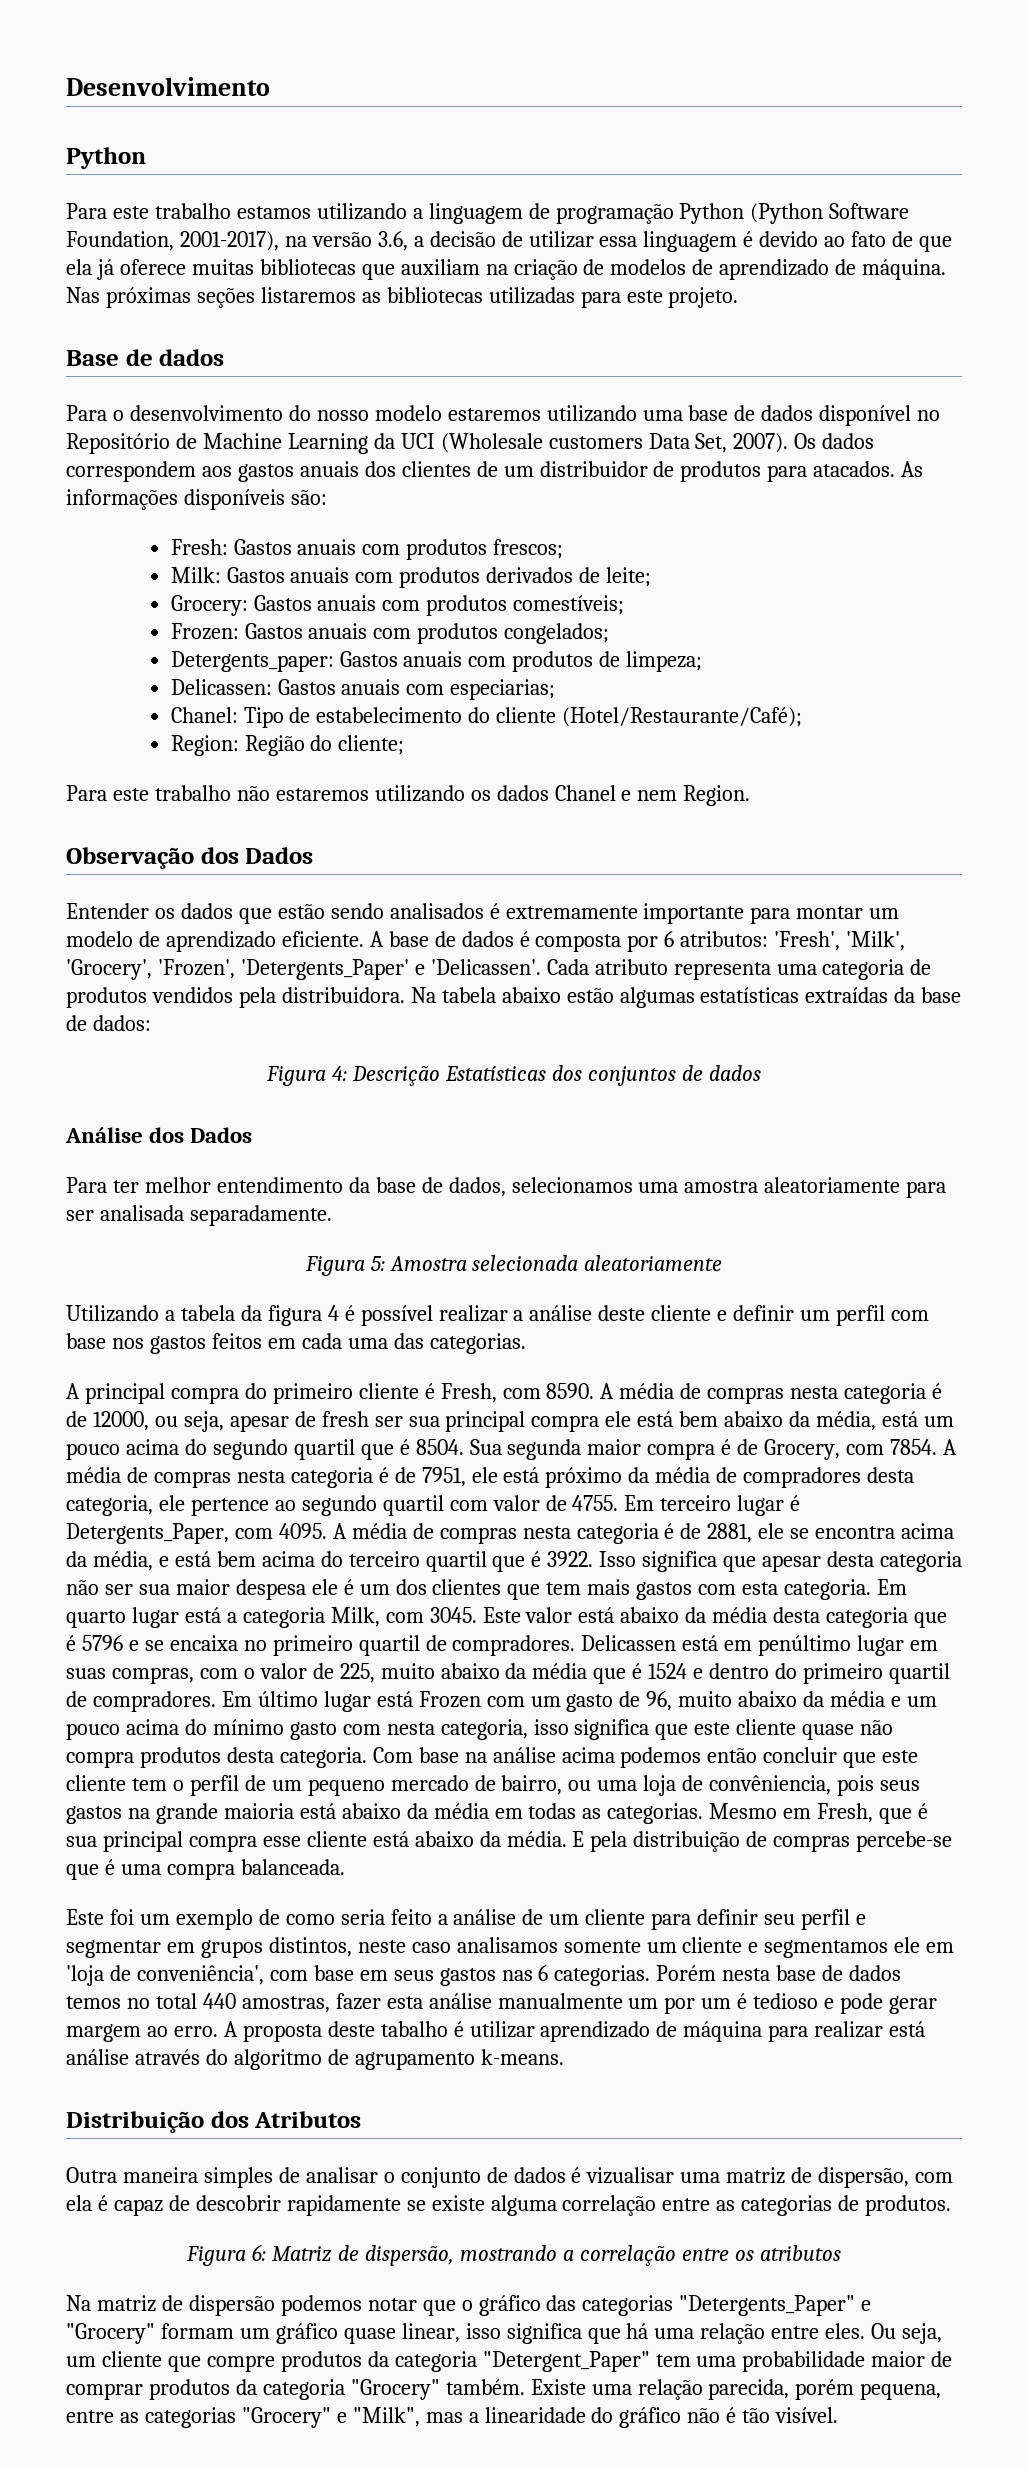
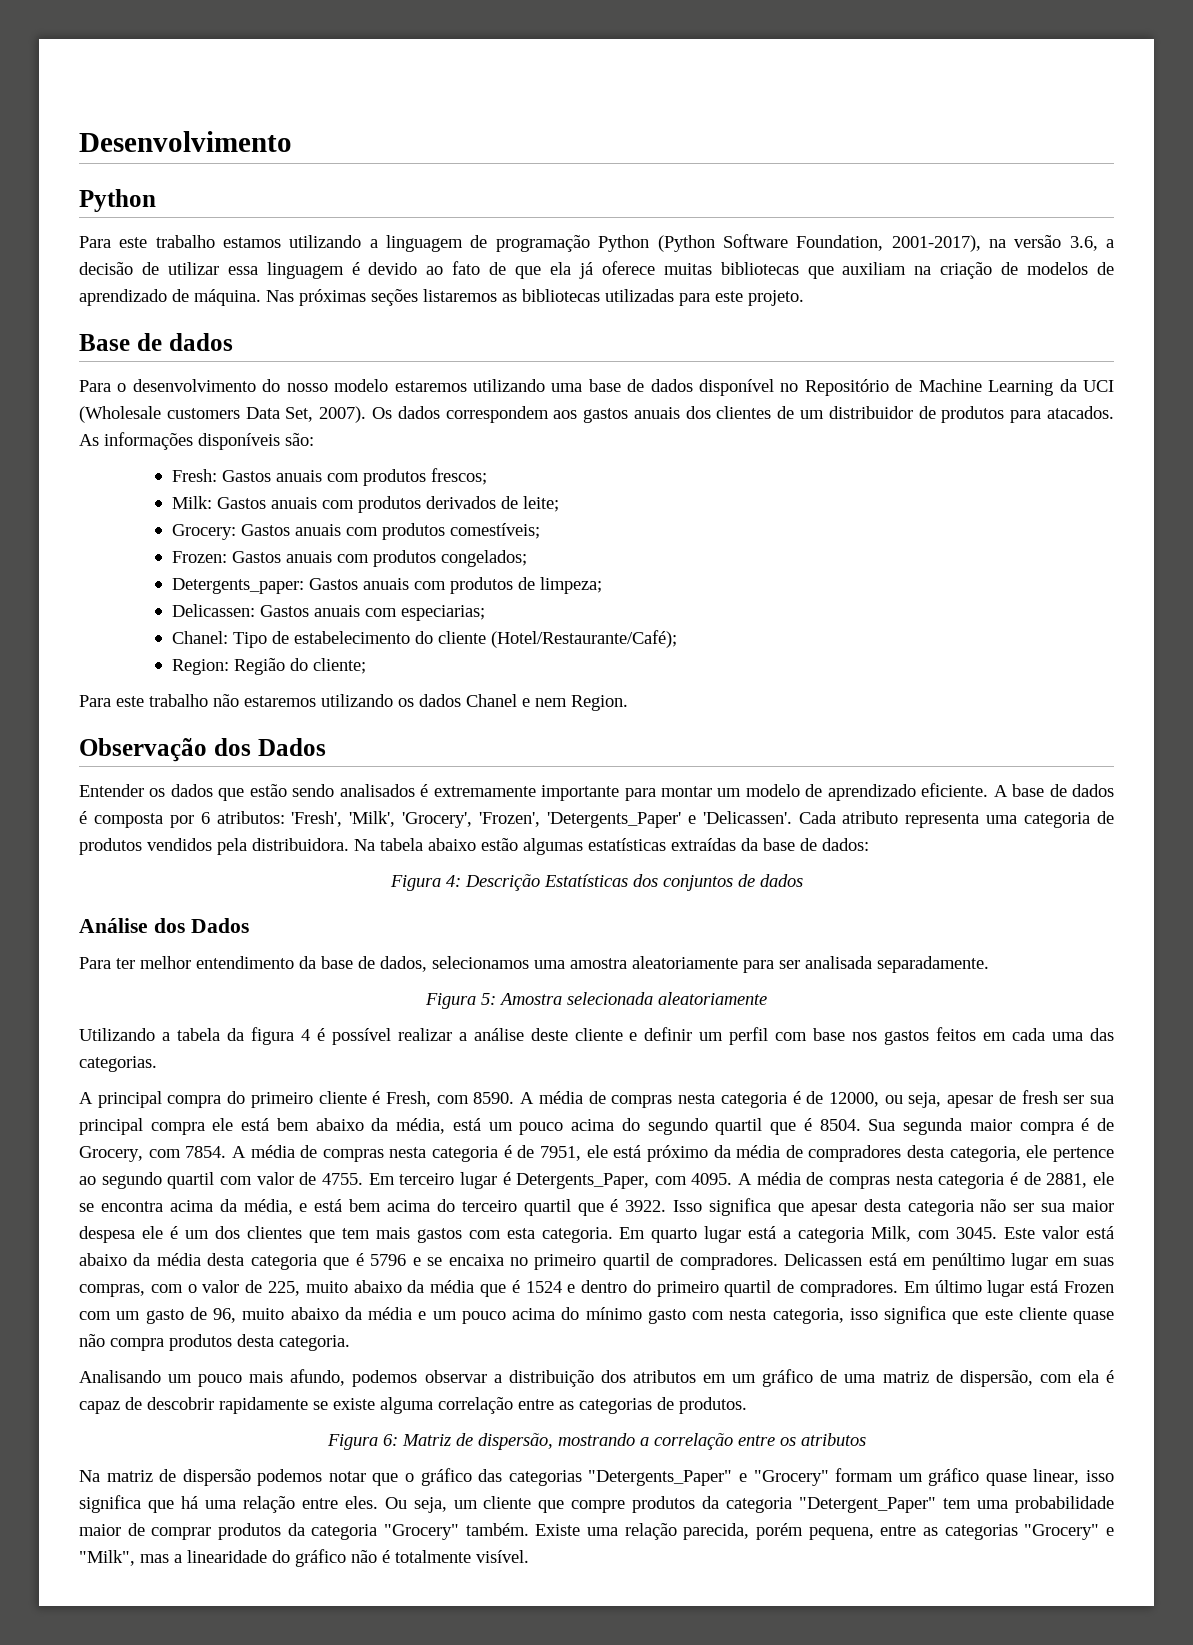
[372,1747,919,1768] [66,1775,921,1796] [66,1803,929,1824] [66,1831,953,1852] [66,1859,345,1880] [66,1909,866,1930] [66,1937,955,1958] [66,1965,902,1986] [66,1993,938,2014] [66,2021,926,2042] [66,2049,564,2070] [66,2111,362,2133] [66,2167,675,2188] Com base na análise acima podemos então concluir que este cliente tem o perfil de um pequeno mercado de bairro, ou uma loja de convêniencia, pois seus gastos na grande maioria está abaixo da média em todas as categorias. Mesmo em Fresh, que é sua principal compra esse cliente está abaixo da média. E pela distribuição de compras percebe-se que é uma compra balanceada. // Este foi um exemplo de como seria feito a análise de um cliente para definir seu perfil e segmentar em grupos distintos, neste caso analisamos somente um cliente e segmentamos ele em 'loja de conveniência', com base em seus gastos nas 6 categorias. Porém nesta base de dados temos no total 440 amostras, fazer esta análise manualmente um por um é tedioso e pode gerar margem ao erro. A proposta deste tabalho é utilizar aprendizado de máquina para realizar está análise através do algoritmo de agrupamento k-means. // Distribuição dos Atributos // Outra maneira simples de analisar o conjunto de dados é vizualisar -> [79,1369,838,1387] // Analisando um pouco mais afundo, podemos observar a distribuição dos atributos em um gráfico de
[742,2408,771,2423] tão -> [395,1550,471,1563] totalmente

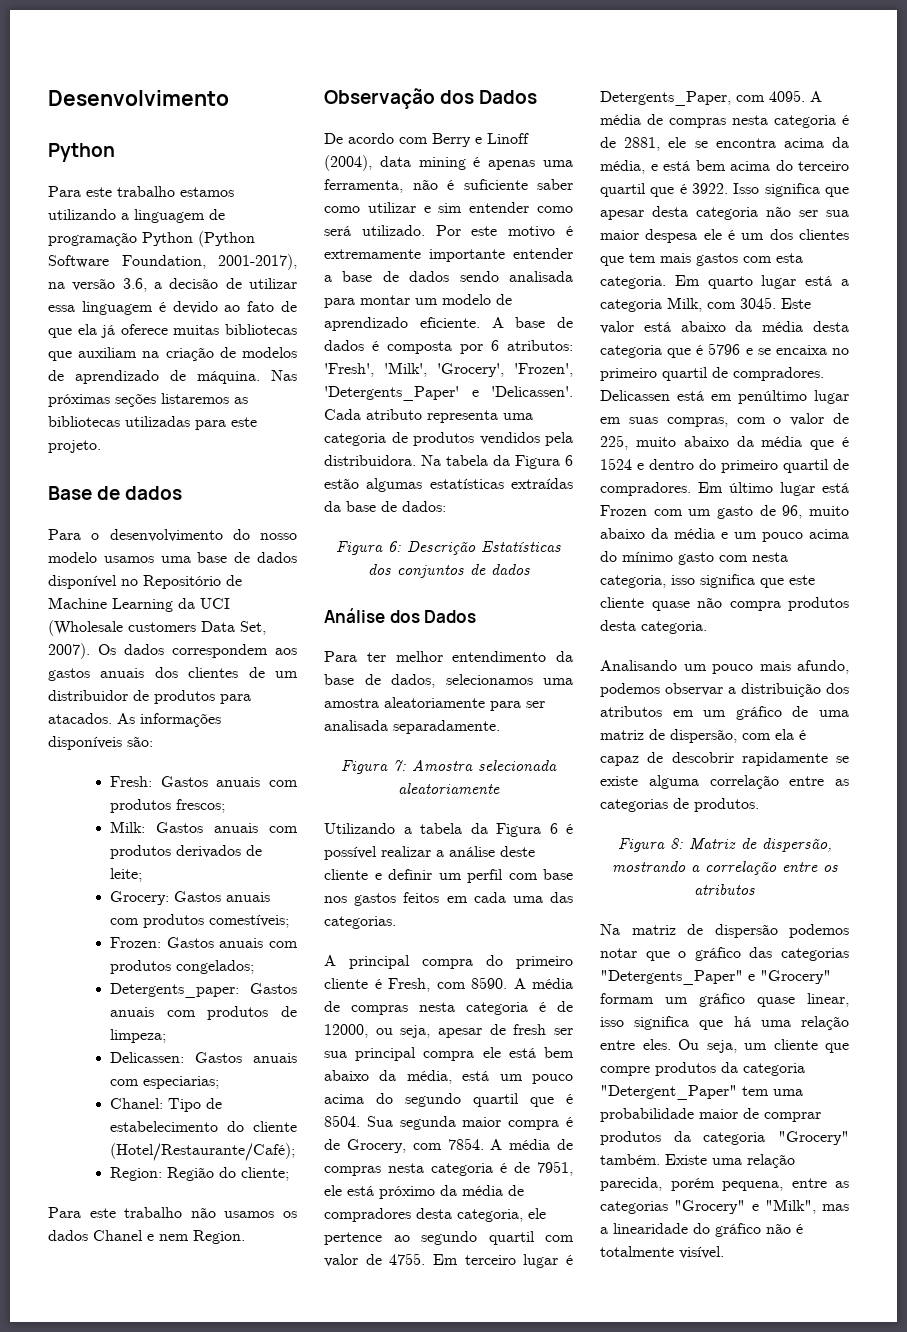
[394,379,545,392] estaremos utilizando -> [103,556,154,563] usamos
[244,694,393,707] estaremos utilizando -> [224,1211,275,1218] usamos
[79,784,620,801] Entender os dados que estão sendo analisados é extremamente importante -> [324,133,529,147] [324,155,573,171] [324,179,573,193] [324,202,573,213] [324,225,573,238] [324,248,573,262] [324,271,573,282] De acordo com Berry e Linoff (2004), data mining é apenas uma ferramenta, não é suficiente saber como utilizar e sim entender como será utilizado. Por este motivo é extremamente importante entender a base de dados sendo analisada
[428,838,476,851] abaixo -> [493,455,573,469] da Figura 6
[445,875,461,887] 4: -> [388,541,401,552] 6:
[481,993,496,1005] 5: -> [393,760,406,771] 7:
[250,1027,310,1045] figura 4 -> [496,823,558,837] Figura 6
[382,1434,398,1446] 6: -> [669,838,683,849] 8:

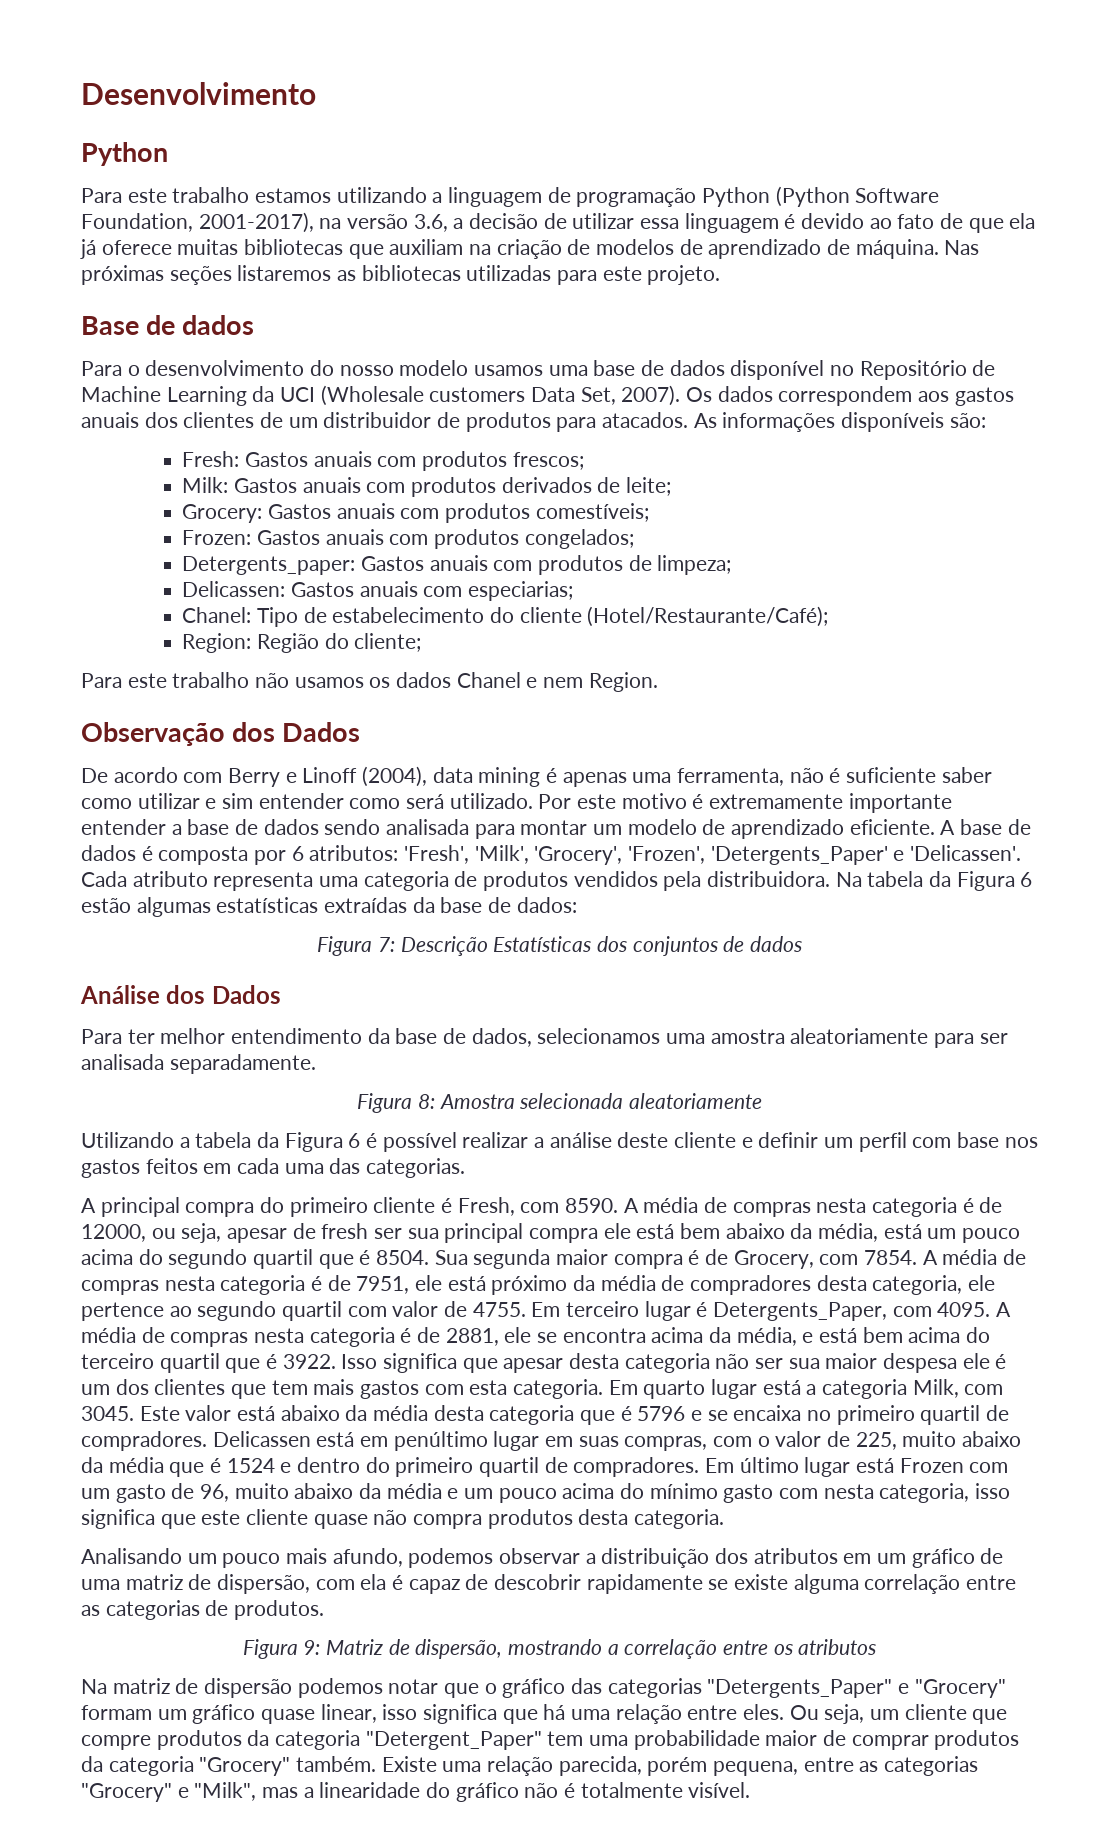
[388,541,401,552] 6: -> [377,937,395,952] 7:
[393,760,406,771] 7: -> [417,1094,435,1109] 8:
[669,838,683,849] 8: -> [303,1640,321,1655] 9:

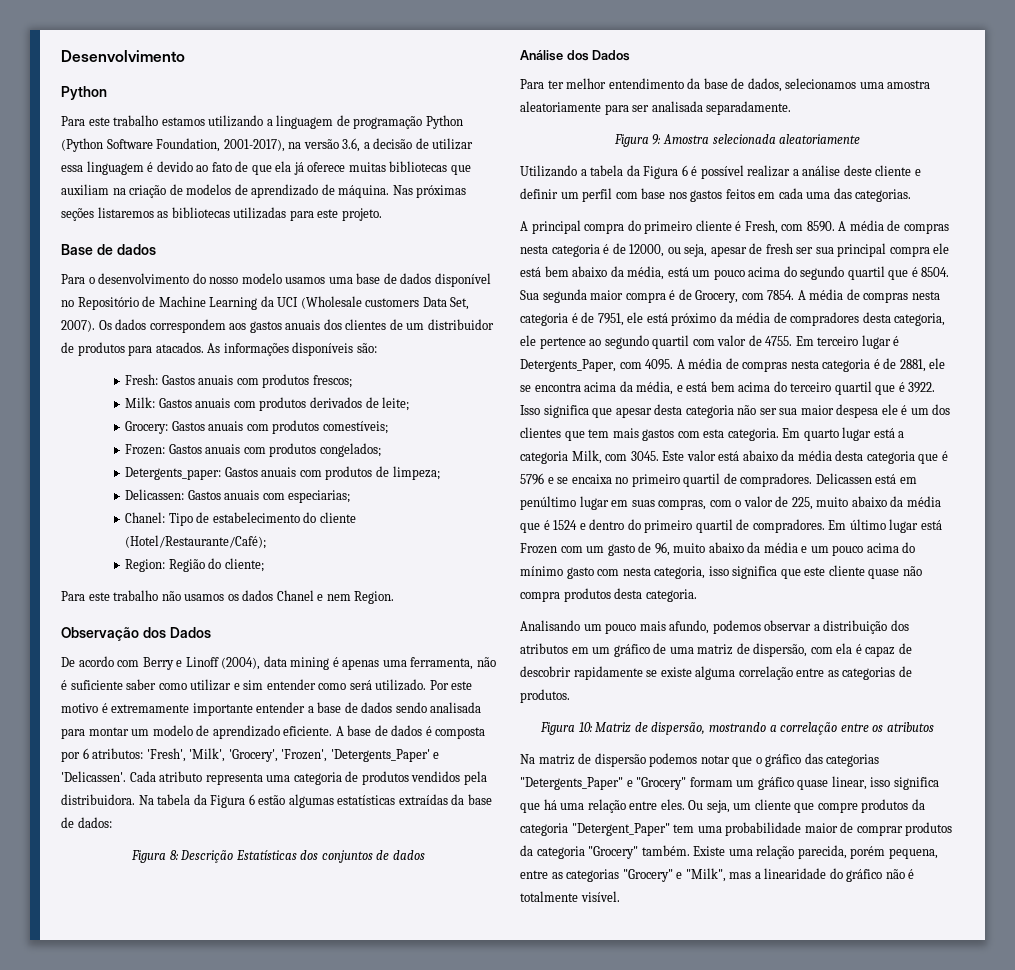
[377,937,395,952] 7: -> [169,850,179,860] 8:
[417,1094,435,1109] 8: -> [652,134,662,145] 9:
[303,1640,321,1655] 9: -> [578,722,593,732] 10:

